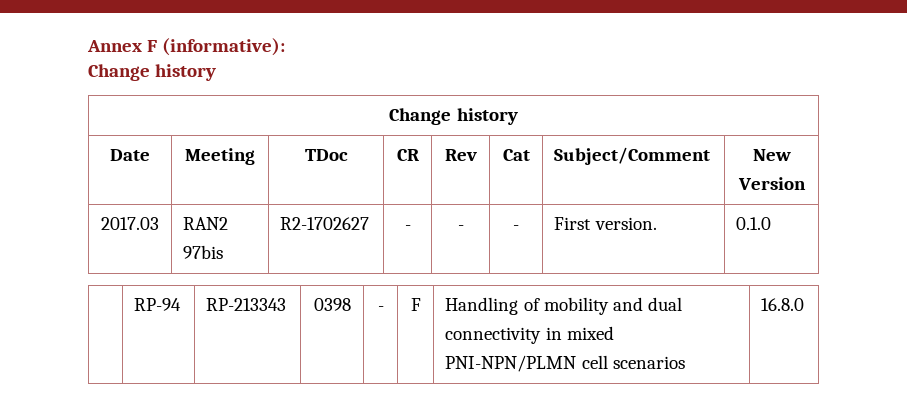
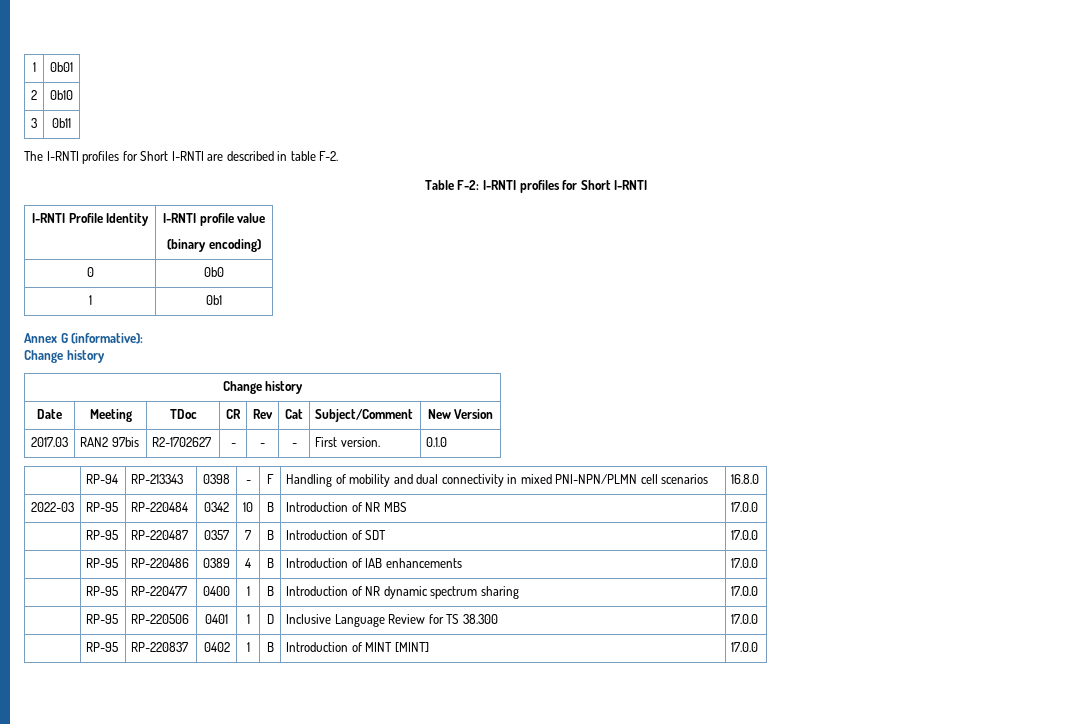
[87,40,158,52] Annex F -> [32,62,36,72] [50,62,73,72] [31,90,37,100] [50,90,73,100] [31,118,37,128] [52,118,71,128] [24,151,339,164] [424,180,648,193] [31,213,150,226] [162,213,266,226] [167,239,261,252] [86,267,94,277] [204,267,224,277] [88,295,92,305] [206,295,222,305] [24,333,68,343] 1 | 0b01 // 2 | 0b10 // 3 | 0b11 // The I-RNTI profiles for Short I-RNTI are described in table F-2. // Table F-2: I-RNTI profiles for Short I-RNTI // I-RNTI Profile Identity | I-RNTI profile value // (binary encoding) // 0 | 0b0 // 1 | 0b1 // Annex G
(805, 304) none -> [31,502,74,512] [86,502,119,512] [131,502,189,512] [204,502,229,512] [243,502,253,512] [266,502,274,512] [286,502,407,512] [731,502,759,512] [86,530,119,540] [131,530,189,540] [204,530,229,540] [245,530,251,540] [266,530,274,540] [286,530,387,540] [731,530,759,540] [86,558,119,568] [131,558,190,568] [203,558,230,568] [245,558,251,568] [266,558,274,568] [286,558,462,568] [731,558,759,568] [86,586,119,596] [131,586,188,596] [203,586,230,596] [246,586,250,596] [266,586,274,596] [286,586,519,599] [731,586,759,596] [86,614,119,624] [131,614,190,624] [205,614,228,624] [246,614,250,624] [266,614,274,624] [286,614,498,627] [731,614,759,624] [86,642,119,652] [131,642,189,652] [203,642,230,652] [246,642,250,652] [266,642,274,652] [286,642,429,652] [731,642,759,652] // 2022-03 | RP-95 | RP-220484 | 0342 | 10 | B | Introduction of NR MBS | 17.0.0 // | RP-95 | RP-220487 | 0357 | 7 | B | Introduction of SDT | 17.0.0 // | RP-95 | RP-220486 | 0389 | 4 | B | Introduction of IAB enhancements | 17.0.0 // | RP-95 | RP-220477 | 0400 | 1 | B | Introduction of NR dynamic spectrum sharing | 17.0.0 // | RP-95 | RP-220506 | 0401 | 1 | D | Inclusive Language Review for TS 38.300 | 17.0.0 // | RP-95 | RP-220837 | 0402 | 1 | B | Introduction of MINT [MINT] | 17.0.0

